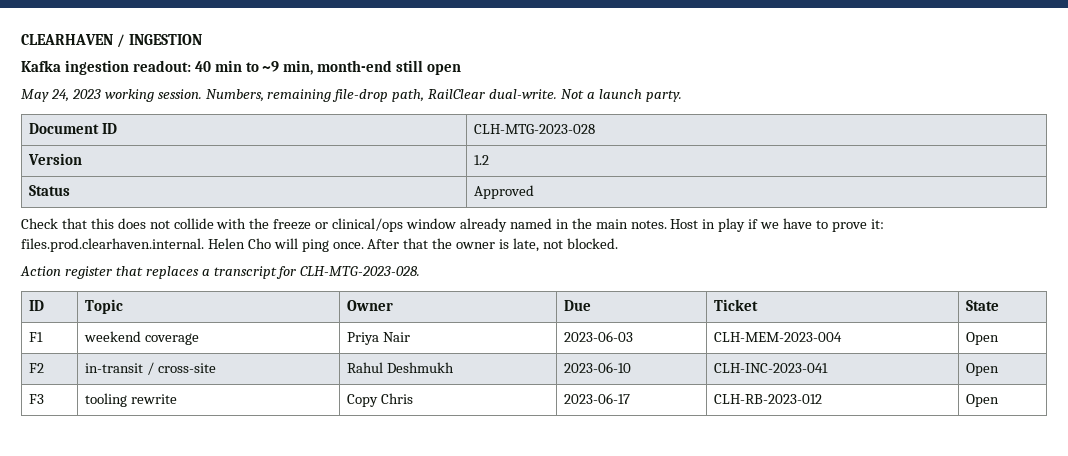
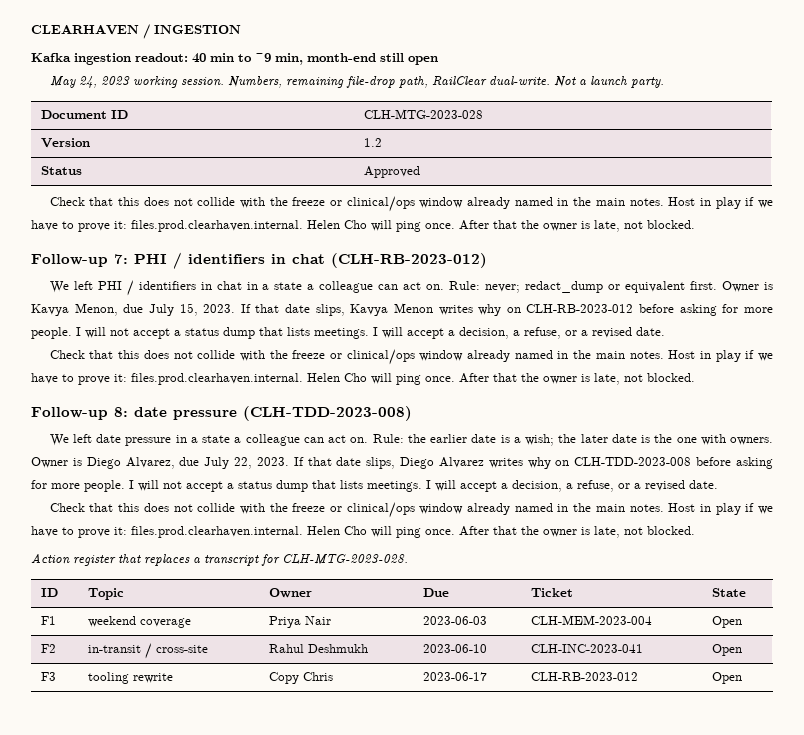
(618, 243) none -> [31,252,487,269] [49,280,774,296] [31,303,774,316] [31,327,665,339] [49,349,773,365] [31,373,695,385] [31,406,412,421] [49,434,774,446] [31,457,774,469] [31,480,718,492] [49,502,773,518] [31,526,695,538] // Follow-up 7: PHI / identifiers in chat (CLH-RB-2023-012) // We left PHI / identifiers in chat in a state a colleague can act on. Rule: never; redact_dump or equivalent first. Owner is Kavya Menon, due July 15, 2023. If that date slips, Kavya Menon writes why on CLH-RB-2023-012 before asking for more people. I will not accept a status dump that lists meetings. I will accept a decision, a refuse, or a revised date. // Check that this does not collide with the freeze or clinical/ops window already named in the main notes. Host in play if we have to prove it: files.prod.clearhaven.internal. Helen Cho will ping once. After that the owner is late, not blocked. // Follow-up 8: date pressure (CLH-TDD-2023-008) // We left date pressure in a state a colleague can act on. Rule: the earlier date is a wish; the later date is the one with owners. Owner is Diego Alvarez, due July 22, 2023. If that date slips, Diego Alvarez writes why on CLH-TDD-2023-008 before asking for more people. I will not accept a status dump that lists meetings. I will accept a decision, a refuse, or a revised date. // Check that this does not collide with the freeze or clinical/ops window already named in the main notes. Host in play if we have to prove it: files.prod.clearhaven.internal. Helen Cho will ping once. After that the owner is late, not blocked.

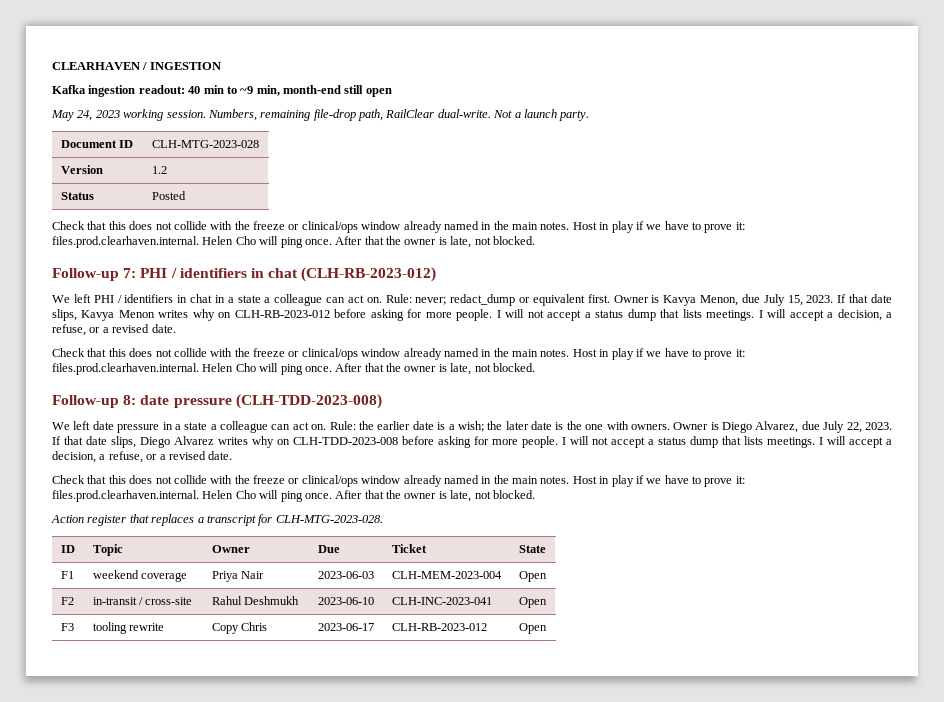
[363,166,420,178] Approved -> [151,191,186,200] Posted

